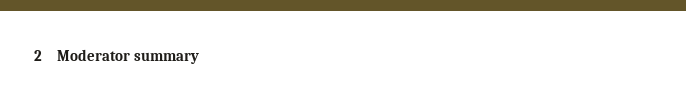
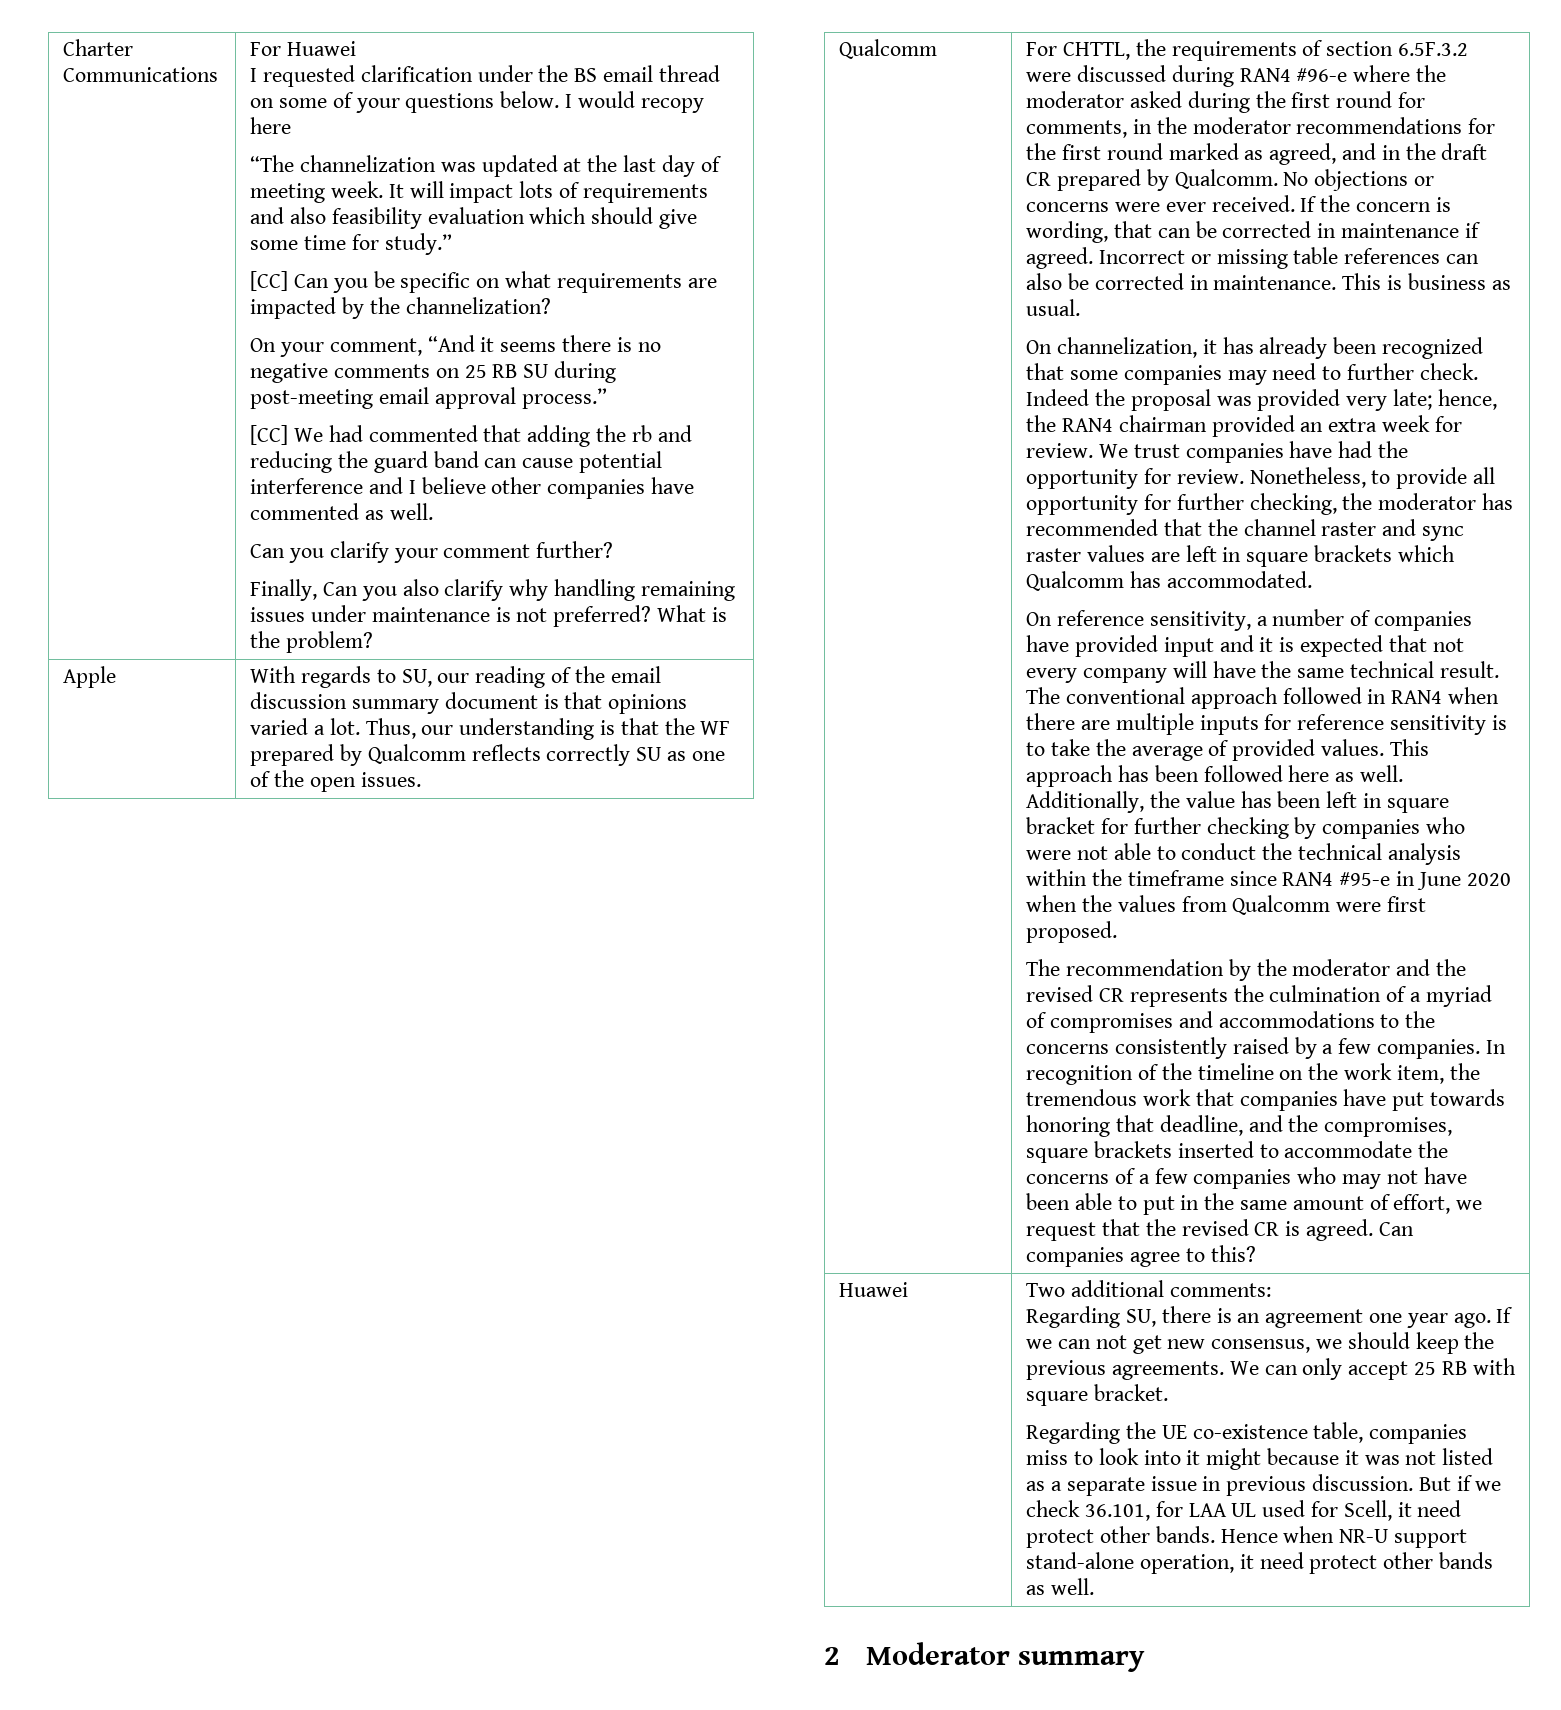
(34, 55) none -> [63,39,134,56] [63,67,219,82] [250,41,357,56] [250,65,720,87] [250,91,704,113] [250,117,292,134] [250,155,722,177] [250,181,708,203] [250,207,698,229] [250,233,452,255] [250,271,717,293] [250,297,551,319] [250,335,661,357] [250,361,617,383] [250,387,607,409] [250,425,692,447] [250,451,663,473] [250,477,695,499] [250,503,433,520] [250,541,614,563] [250,579,735,601] [250,605,727,627] [250,631,374,653] [63,666,117,688] [250,666,661,688] [250,692,688,714] [250,718,731,740] [250,744,725,766] [250,770,421,792] [839,39,938,59] [1026,39,1469,61] [1026,65,1447,87] [1026,91,1426,113] [1026,117,1496,138] [1026,143,1488,165] [1026,169,1435,191] [1026,195,1451,212] [1026,221,1481,243] [1026,247,1480,269] [1026,273,1511,290] [1026,299,1081,316] [1026,337,1484,359] [1026,363,1478,385] [1026,389,1497,411] [1026,415,1462,437] [1026,441,1409,463] [1026,467,1496,489] [1026,493,1514,515] [1026,519,1465,541] [1026,545,1455,567] [1026,571,1312,591] [1026,609,1473,631] [1026,635,1464,657] [1026,661,1499,683] [1026,687,1500,709] [1026,713,1507,735] [1026,739,1429,761] [1026,765,1404,787] [1026,791,1449,813] [1026,817,1466,839] [1026,843,1461,865] [1026,869,1511,890] [1026,895,1427,915] [1026,921,1118,943] [1026,959,1467,981] [1026,985,1492,1007] [1026,1011,1436,1033] [1026,1037,1506,1059] [1026,1063,1480,1085] [1026,1089,1506,1111] [1026,1115,1453,1137] [1026,1141,1449,1163] [1026,1167,1467,1189] [1026,1193,1483,1215] [1026,1219,1414,1241] [1026,1245,1256,1267] [839,1282,909,1297] [1026,1280,1271,1297] [1026,1306,1514,1328] [1026,1332,1495,1354] [1026,1358,1516,1380] [1026,1384,1169,1406] [1026,1422,1468,1444] [1026,1448,1494,1470] [1026,1474,1502,1496] [1026,1500,1462,1521] [1026,1526,1468,1548] [1026,1552,1494,1574] [1026,1578,1095,1595] Charter Communications | For Huawei // I requested clarification under the BS email thread on some of your questions below. I would recopy here // “The channelization was updated at the last day of meeting week. It will impact lots of requirements and also feasibility evaluation which should give some time for study.” // [CC] Can you be specific on what requirements are impacted by the channelization? // On your comment, “And it seems there is no negative comments on 25 RB SU during post-meeting email approval process.” // [CC] We had commented that adding the rb and reducing the guard band can cause potential interference and I believe other companies have commented as well. // Can you clarify your comment further? // Finally, Can you also clarify why handling remaining issues under maintenance is not preferred? What is the problem? // Apple | With regards to SU, our reading of the email discussion summary document is that opinions varied a lot. Thus, our understanding is that the WF prepared by Qualcomm reflects correctly SU as one of the open issues. // Qualcomm | For CHTTL, the requirements of section 6.5F.3.2 were discussed during RAN4 #96-e where the moderator asked during the first round for comments, in the moderator recommendations for the first round marked as agreed, and in the draft CR prepared by Qualcomm. No objections or concerns were ever received. If the concern is wording, that can be corrected in maintenance if agreed. Incorrect or missing table references can also be corrected in maintenance. This is business as usual. // On channelization, it has already been recognized that some companies may need to further check. Indeed the proposal was provided very late; hence, the RAN4 chairman provided an extra week for review. We trust companies have had the opportunity for review. Nonetheless, to provide all opportunity for further checking, the moderator has recommended that the channel raster and sync raster values are left in square brackets which Qualcomm has accommodated. // On reference sensitivity, a number of companies have provided input and it is expected that not every company will have the same technical result. The conventional approach followed in RAN4 when there are multiple inputs for reference sensitivity is to take the average of provided values. This approach has been followed here as well. Additionally, the value has been left in square bracket for further checking by companies who were not able to conduct the technical analysis within the timeframe since RAN4 #95-e in June 2020 when the values from Qualcomm were first proposed. // The recommendation by the moderator and the revised CR represents the culmination of a myriad of compromises and accommodations to the concerns consistently raised by a few companies. In recognition of the timeline on the work item, the tremendous work that companies have put towards honoring that deadline, and the compromises, square brackets inserted to accommodate the concerns of a few companies who may not have been able to put in the same amount of effort, we request that the revised CR is agreed. Can companies agree to this? // Huawei | Two additional comments: // Regarding SU, there is an agreement one year ago. If we can not get new consensus, we should keep the previous agreements. We can only accept 25 RB with square bracket. // Regarding the UE co-existence table, companies miss to look into it might because it was not listed as a separate issue in previous discussion. But if we check 36.101, for LAA UL used for Scell, it need protect other bands. Hence when NR-U support stand-alone operation, it need protect other bands as well. //

